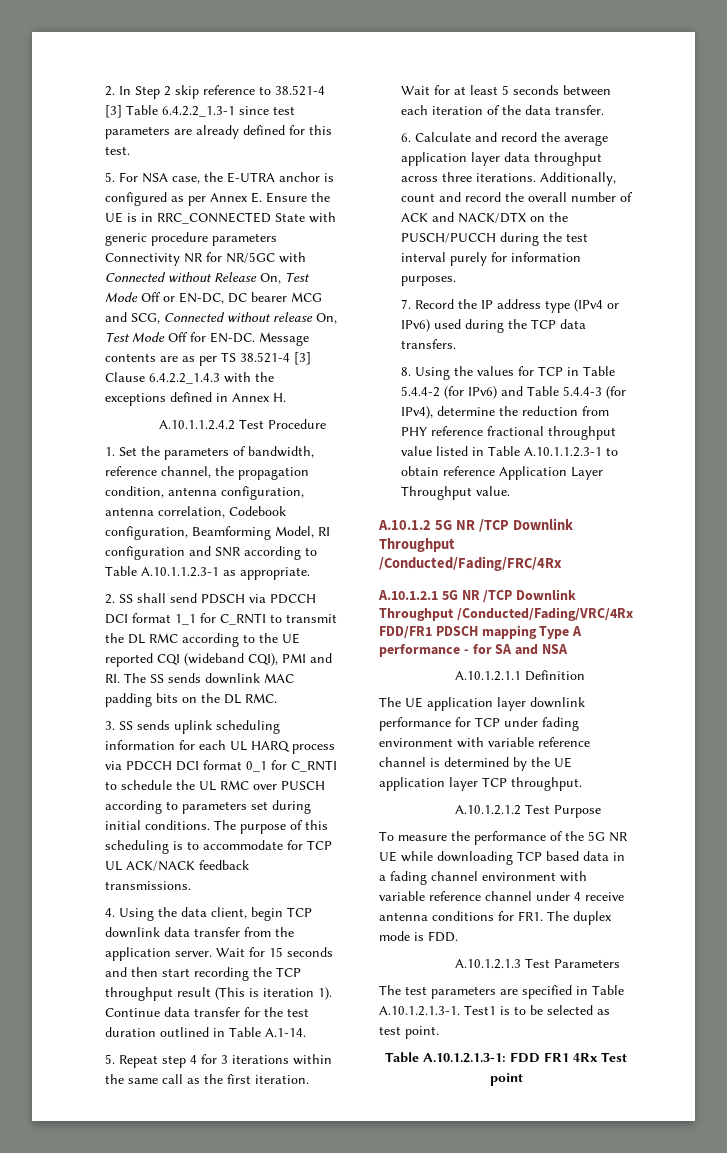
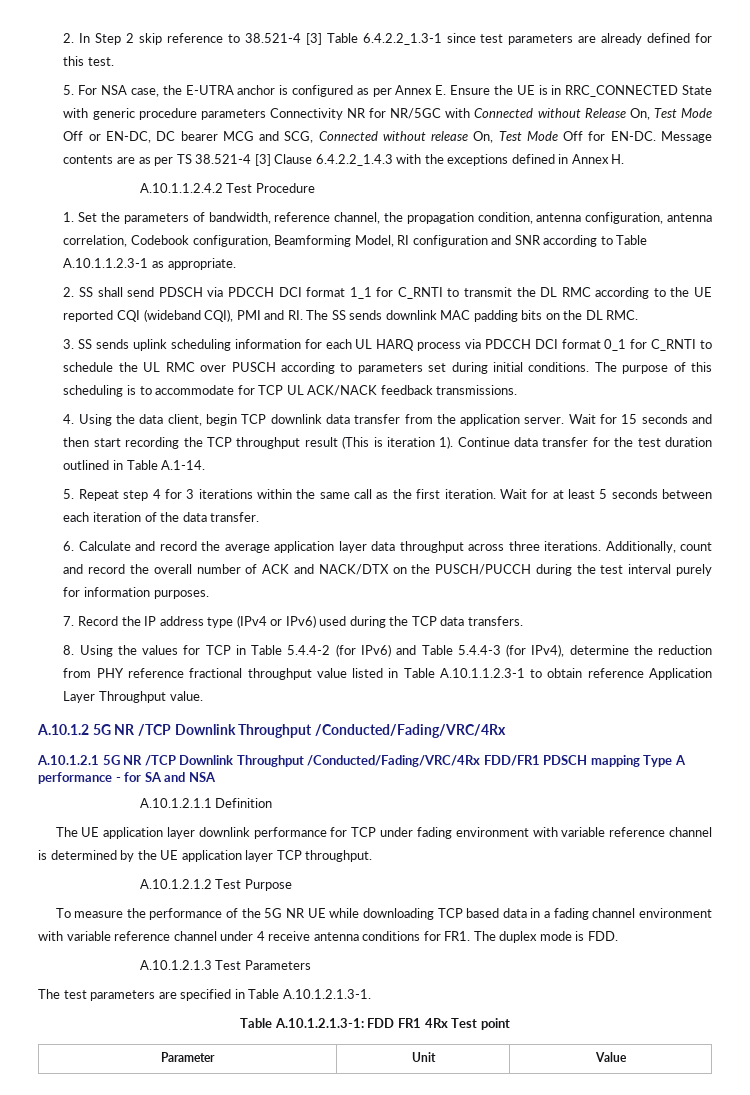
[379,556,562,571] /Conducted/Fading/FRC/4Rx -> [314,724,506,738] /Conducted/Fading/VRC/4Rx
[464,1005,610,1015] [379,1026,439,1039] Test1 is to be selected as test point. -> (371, 994) none
(523, 1079) none -> [161,1052,215,1062] [411,1052,436,1062] [594,1052,627,1062] // Parameter | Unit | Value

